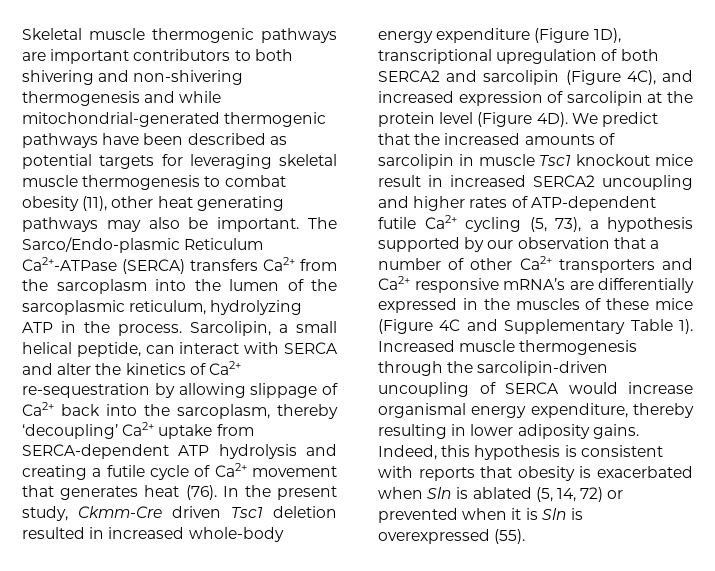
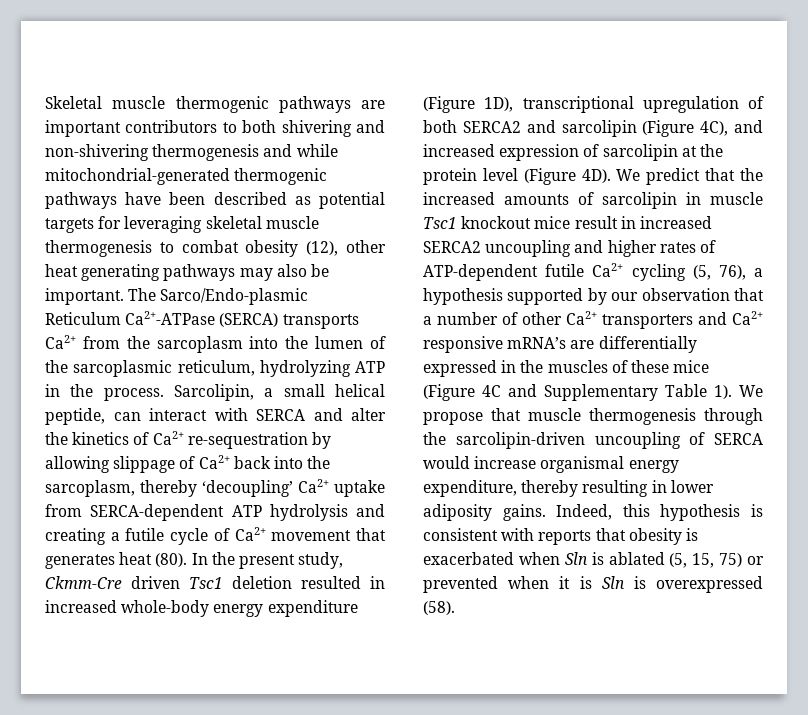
[82,196,108,211] (11), -> [306,241,339,256] (12),
[190,259,258,271] transfers -> [282,314,359,329] transports
[185,485,217,500] (76). -> [155,553,188,567] (80).
[555,217,581,232] 73), -> [718,265,746,280] 76),
[378,340,455,352] Increased -> [739,385,763,397] [423,408,521,425] We propose that
[556,487,604,502] 14, 72) -> [692,553,743,568] 15, 75)
[494,529,526,544] (55). -> [423,601,455,615] (58).

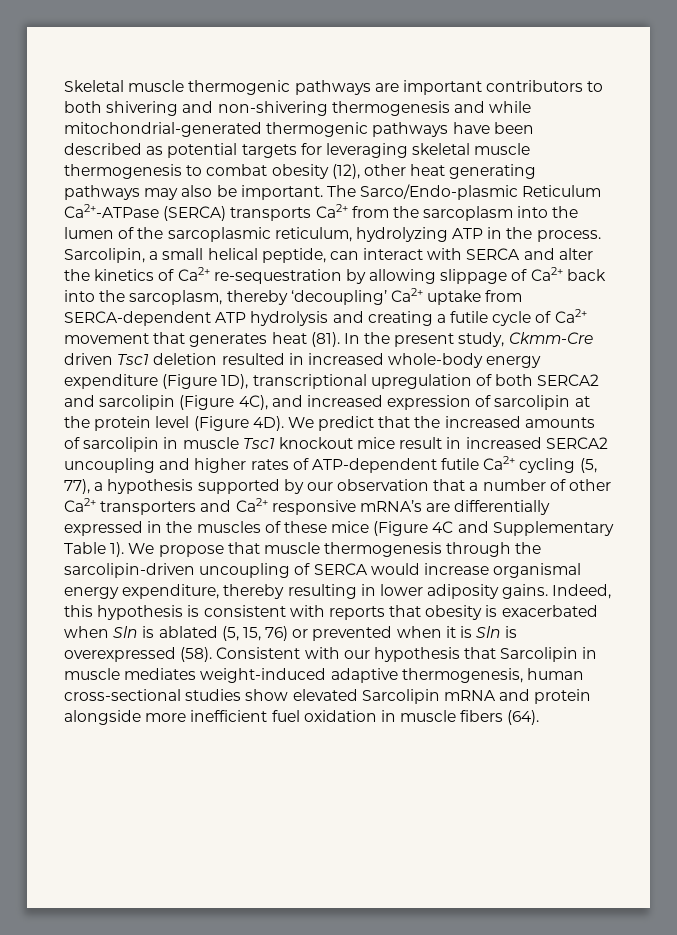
[155,553,188,567] (80). -> [310,332,340,347] (81).
[718,265,746,280] 76), -> [64,479,90,494] 77),
[719,553,743,567] 75) -> [265,626,289,641] 76)
(455, 608) none -> [216,647,598,662] [64,668,584,683] [64,689,592,704] [64,710,540,725] Consistent with our hypothesis that Sarcolipin in muscle mediates weight-induced adaptive thermogenesis, human cross-sectional studies show elevated Sarcolipin mRNA and protein alongside more inefficient fuel oxidation in muscle fibers (64).

